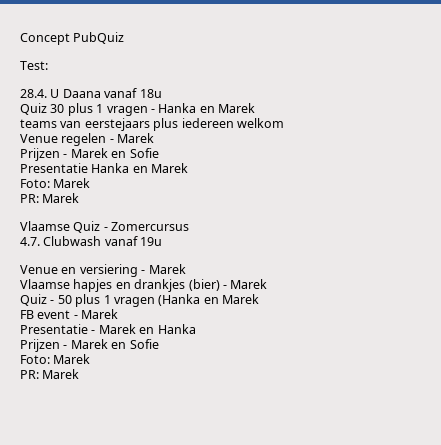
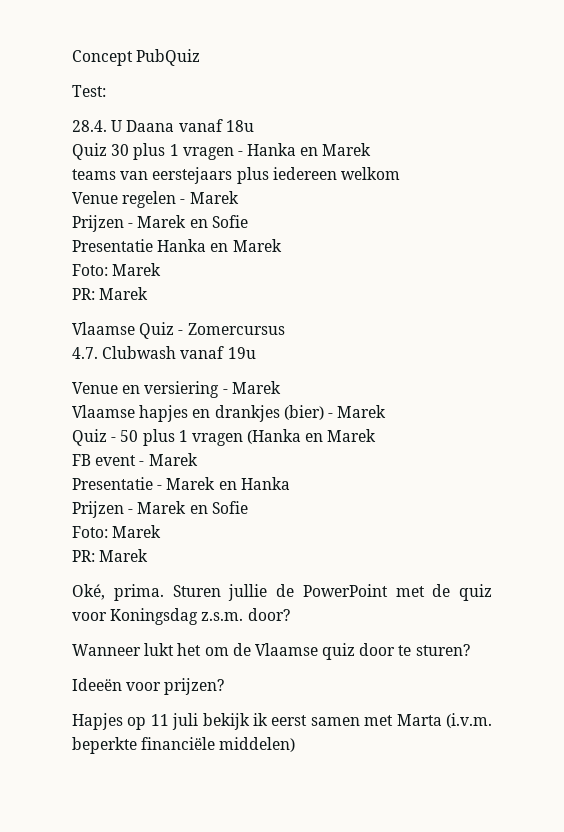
(80, 374) none -> [72,584,492,601] [72,608,290,625] [72,643,470,660] [72,678,225,695] [72,713,492,730] [72,737,296,754] // Oké, prima. Sturen jullie de PowerPoint met de quiz voor Koningsdag z.s.m. door? // Wanneer lukt het om de Vlaamse quiz door te sturen? // Ideeën voor prijzen? // Hapjes op 11 juli bekijk ik eerst samen met Marta (i.v.m. beperkte financiële middelen)

